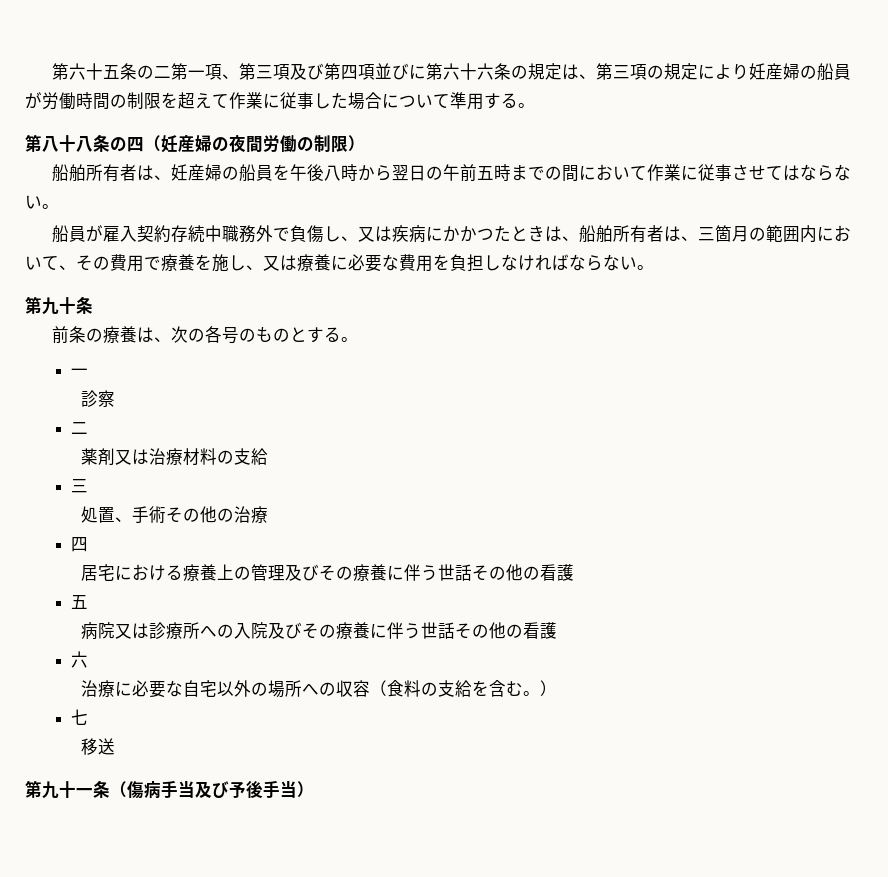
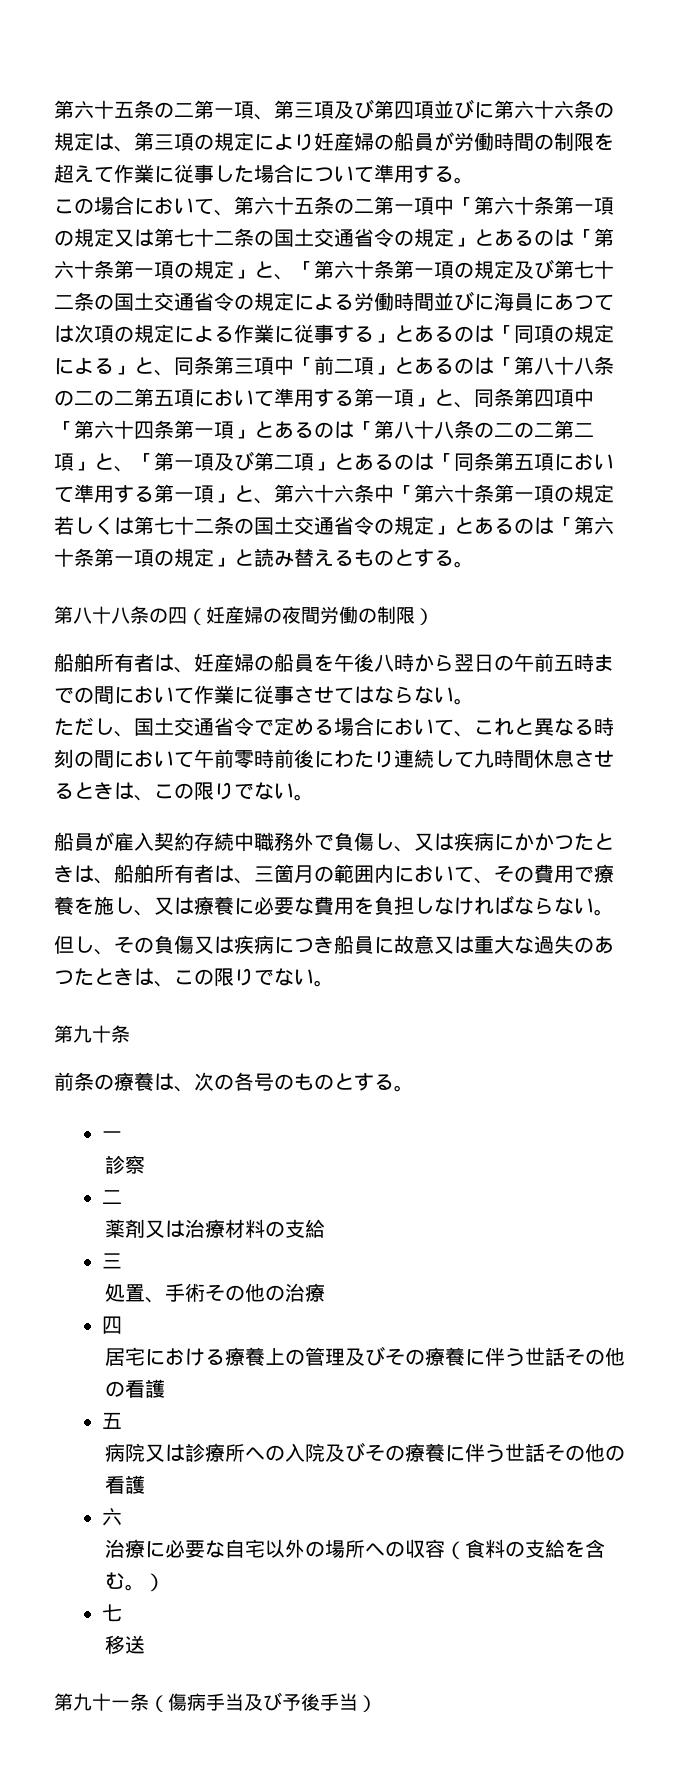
(535, 105) none -> [54,196,614,216] [54,228,614,247] [54,259,614,280] [54,291,614,311] [54,324,614,343] [54,356,614,376] [54,388,594,408] [54,420,594,439] [54,451,614,472] [54,484,614,504] [54,516,614,535] [54,548,474,568] // この場合において、第六十五条の二第一項中「第六十条第一項の規定又は第七十二条の国土交通省令の規定」とあるのは「第六十条第一項の規定」と、「第六十条第一項の規定及び第七十二条の国土交通省令の規定による労働時間並びに海員にあつては次項の規定による作業に従事する」とあるのは「同項の規定による」と、同条第三項中「前二項」とあるのは「第八十八条の二の二第五項において準用する第一項」と、同条第四項中「第六十四条第一項」とあるのは「第八十八条の二の二第二項」と、「第一項及び第二項」とあるのは「同条第五項において準用する第一項」と、第六十六条中「第六十条第一項の規定若しくは第七十二条の国土交通省令の規定」とあるのは「第六十条第一項の規定」と読み替えるものとする。
(59, 206) none -> [54,717,614,737] [54,749,614,769] [54,782,314,801] // ただし、国土交通省令で定める場合において、これと異なる時刻の間において午前零時前後にわたり連続して九時間休息させるときは、この限りでない。
(654, 267) none -> [54,935,614,955] [54,968,334,987] // 但し、その負傷又は疾病につき船員に故意又は重大な過失のあつたときは、この限りでない。

